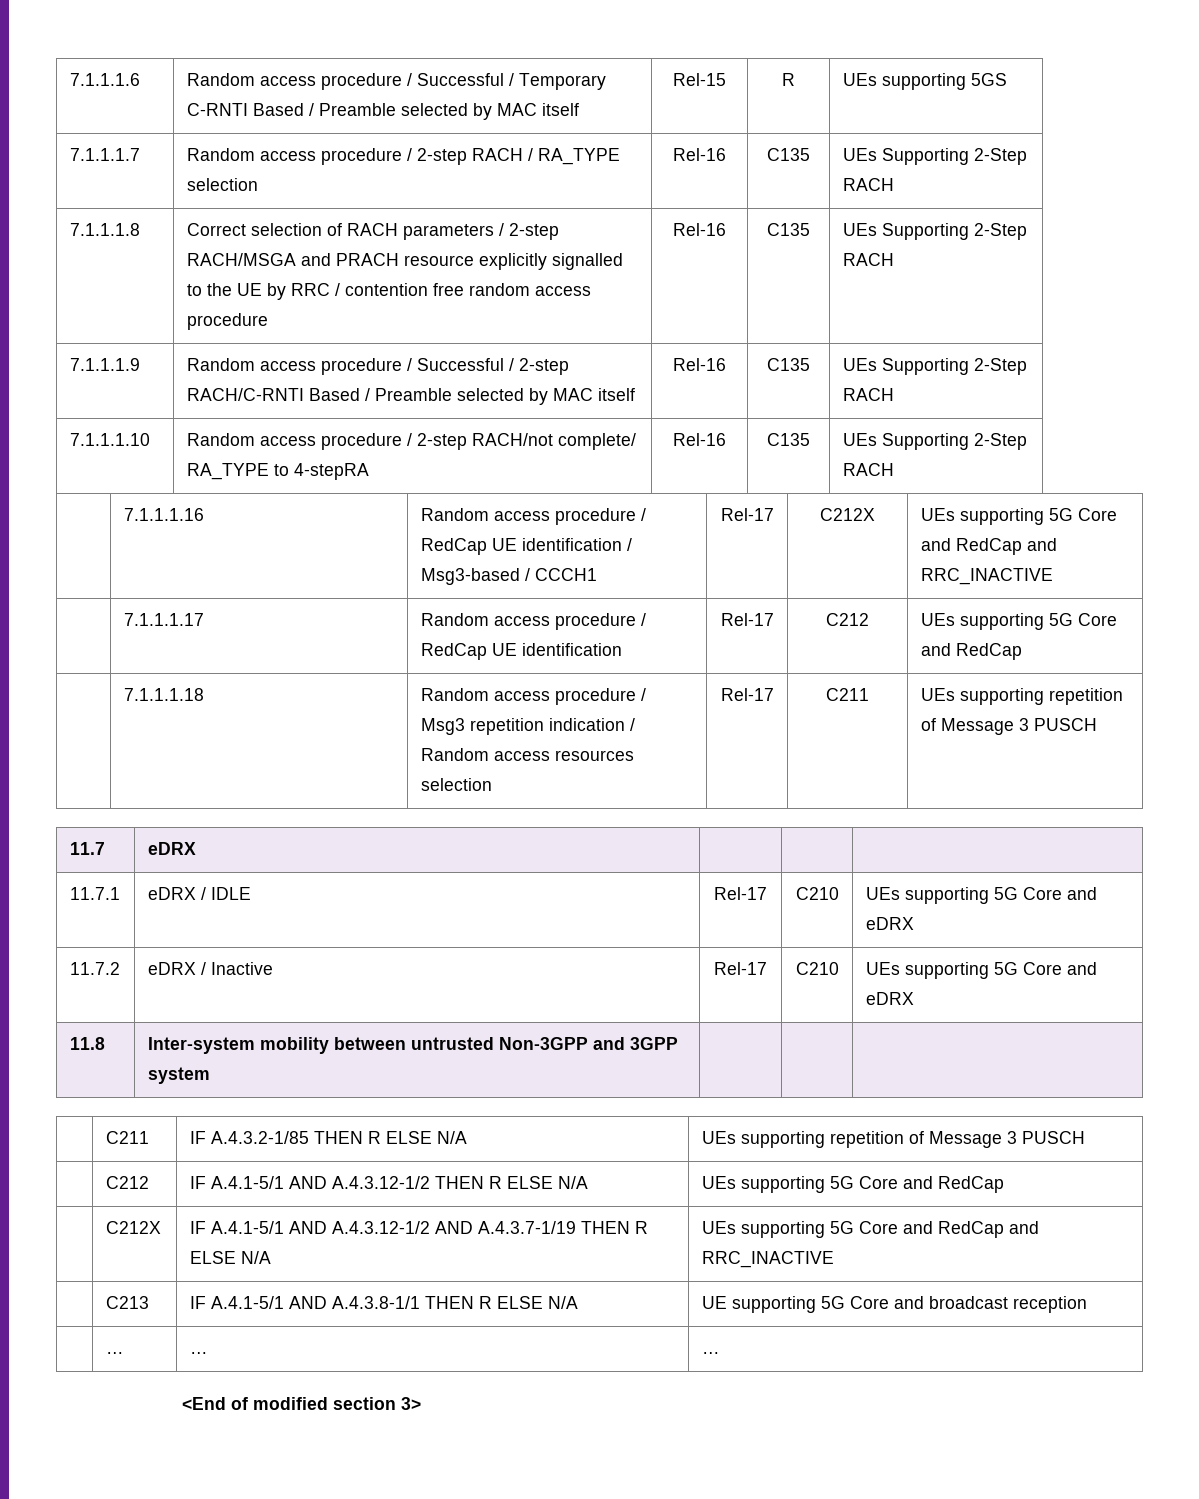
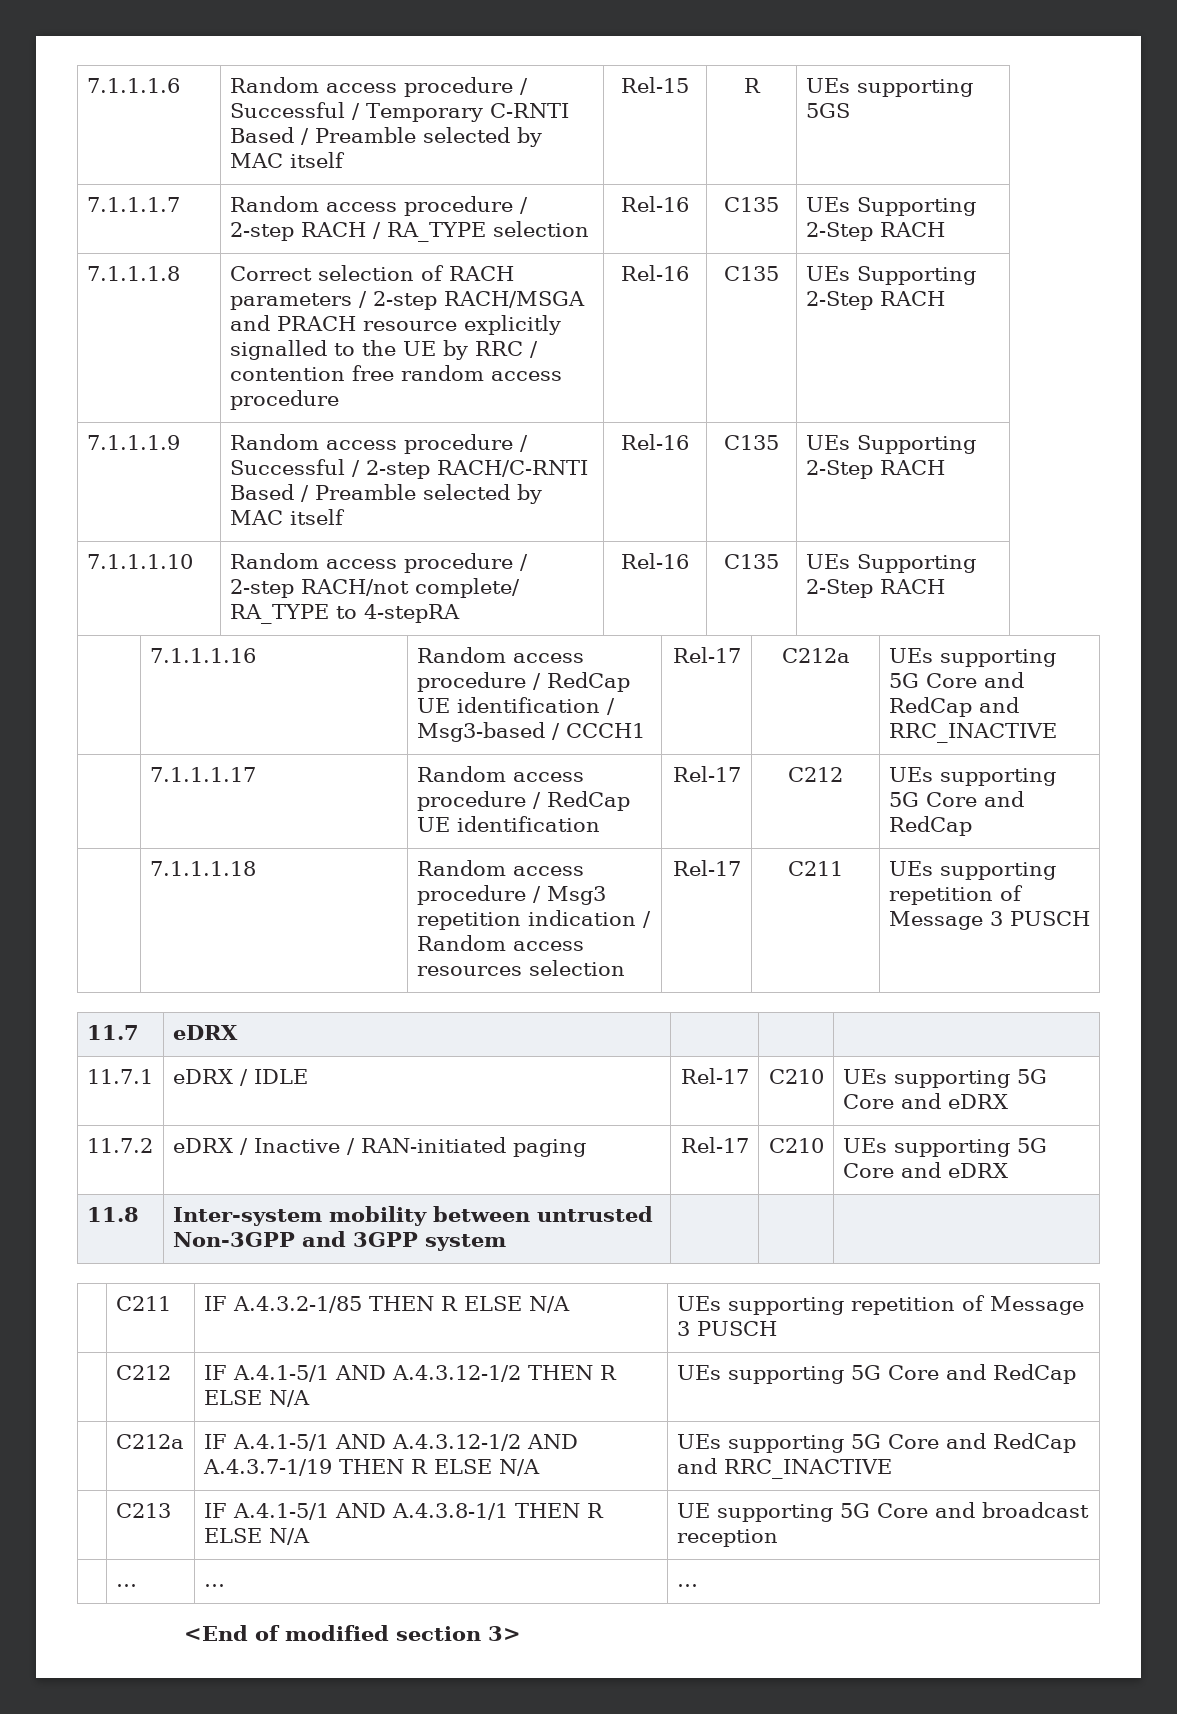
[820,508,875,521] C212X -> [781,648,850,663] C212a
(273, 968) none -> [346,1137,586,1157] / RAN-initiated paging
[105,1221,161,1234] C212X -> [115,1434,184,1449] C212a

